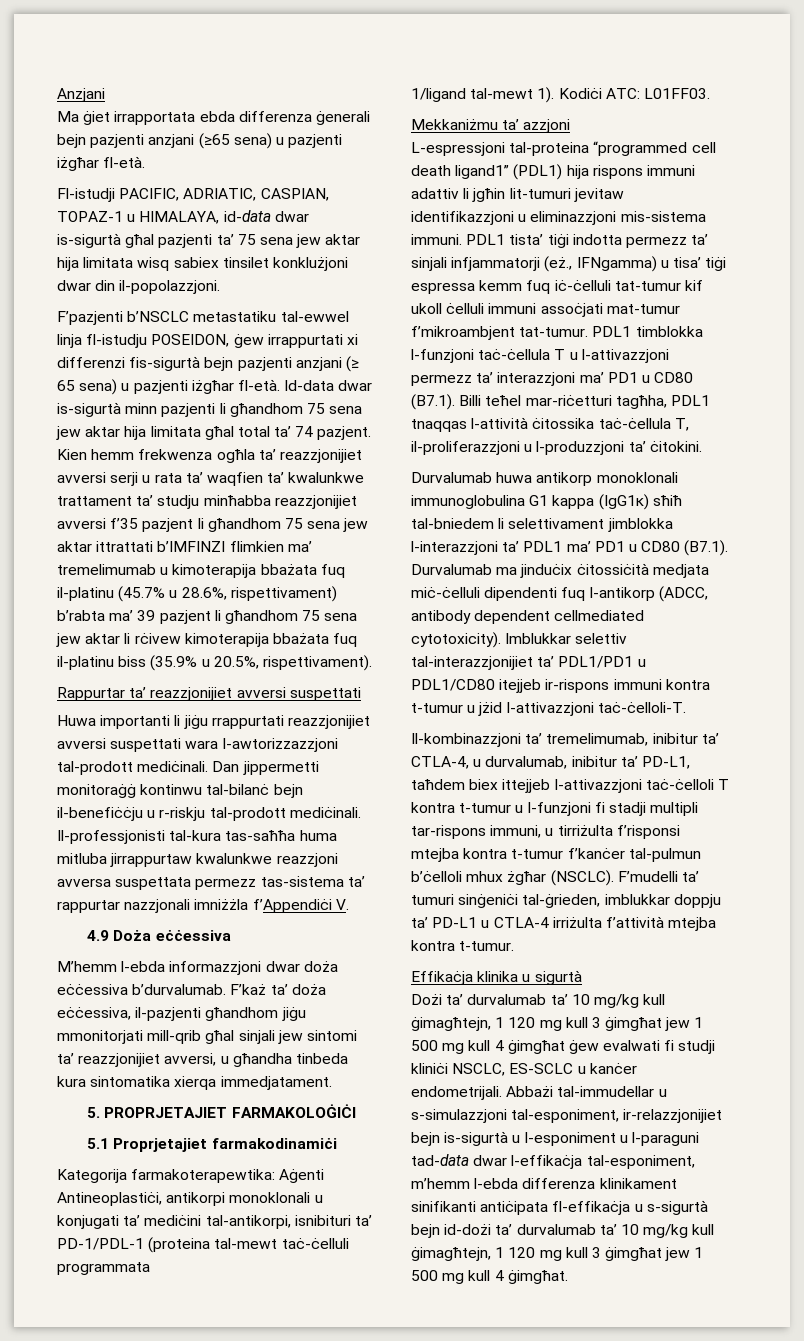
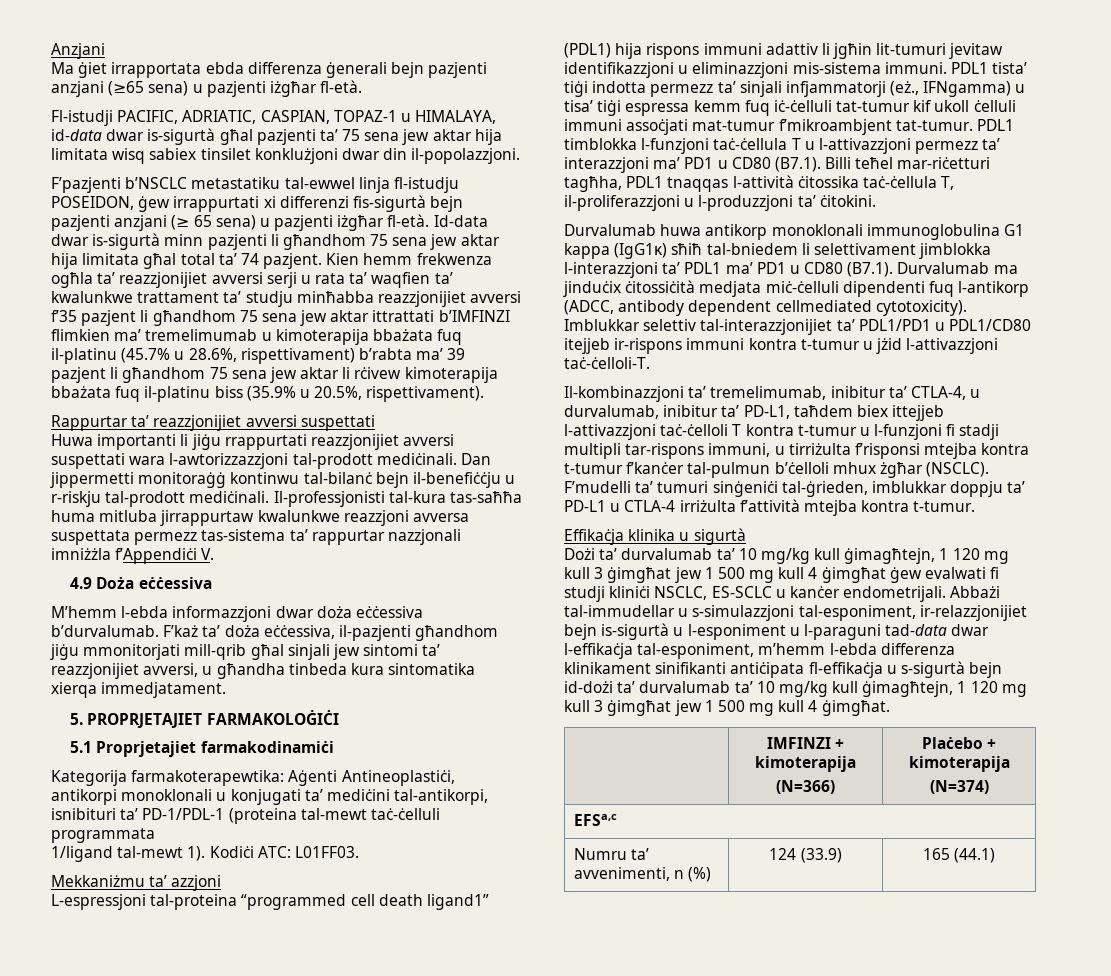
(568, 1277) none -> [766,737,845,749] [755,756,856,772] [776,780,835,794] [921,737,997,749] [908,756,1010,772] [929,780,989,794] [573,814,617,826] [573,848,649,860] [573,867,712,882] [769,848,842,863] [922,848,996,863] // | IMFINZI + kimoterapija // (N=366) | Plaċebo + kimoterapija // (N=374) // EFSa,c // Numru ta’ avvenimenti, n (%) | 124 (33.9) | 165 (44.1)

